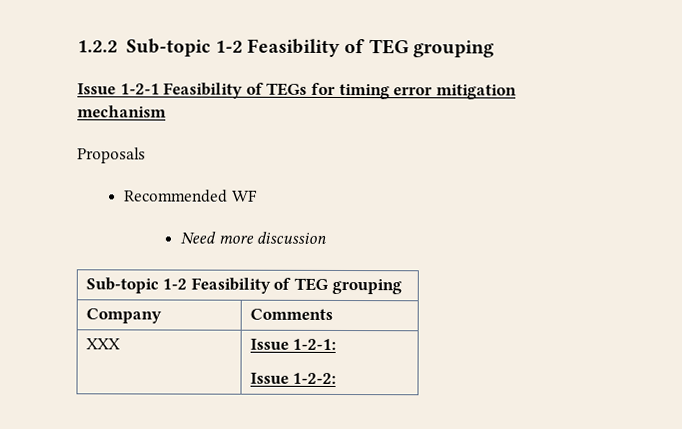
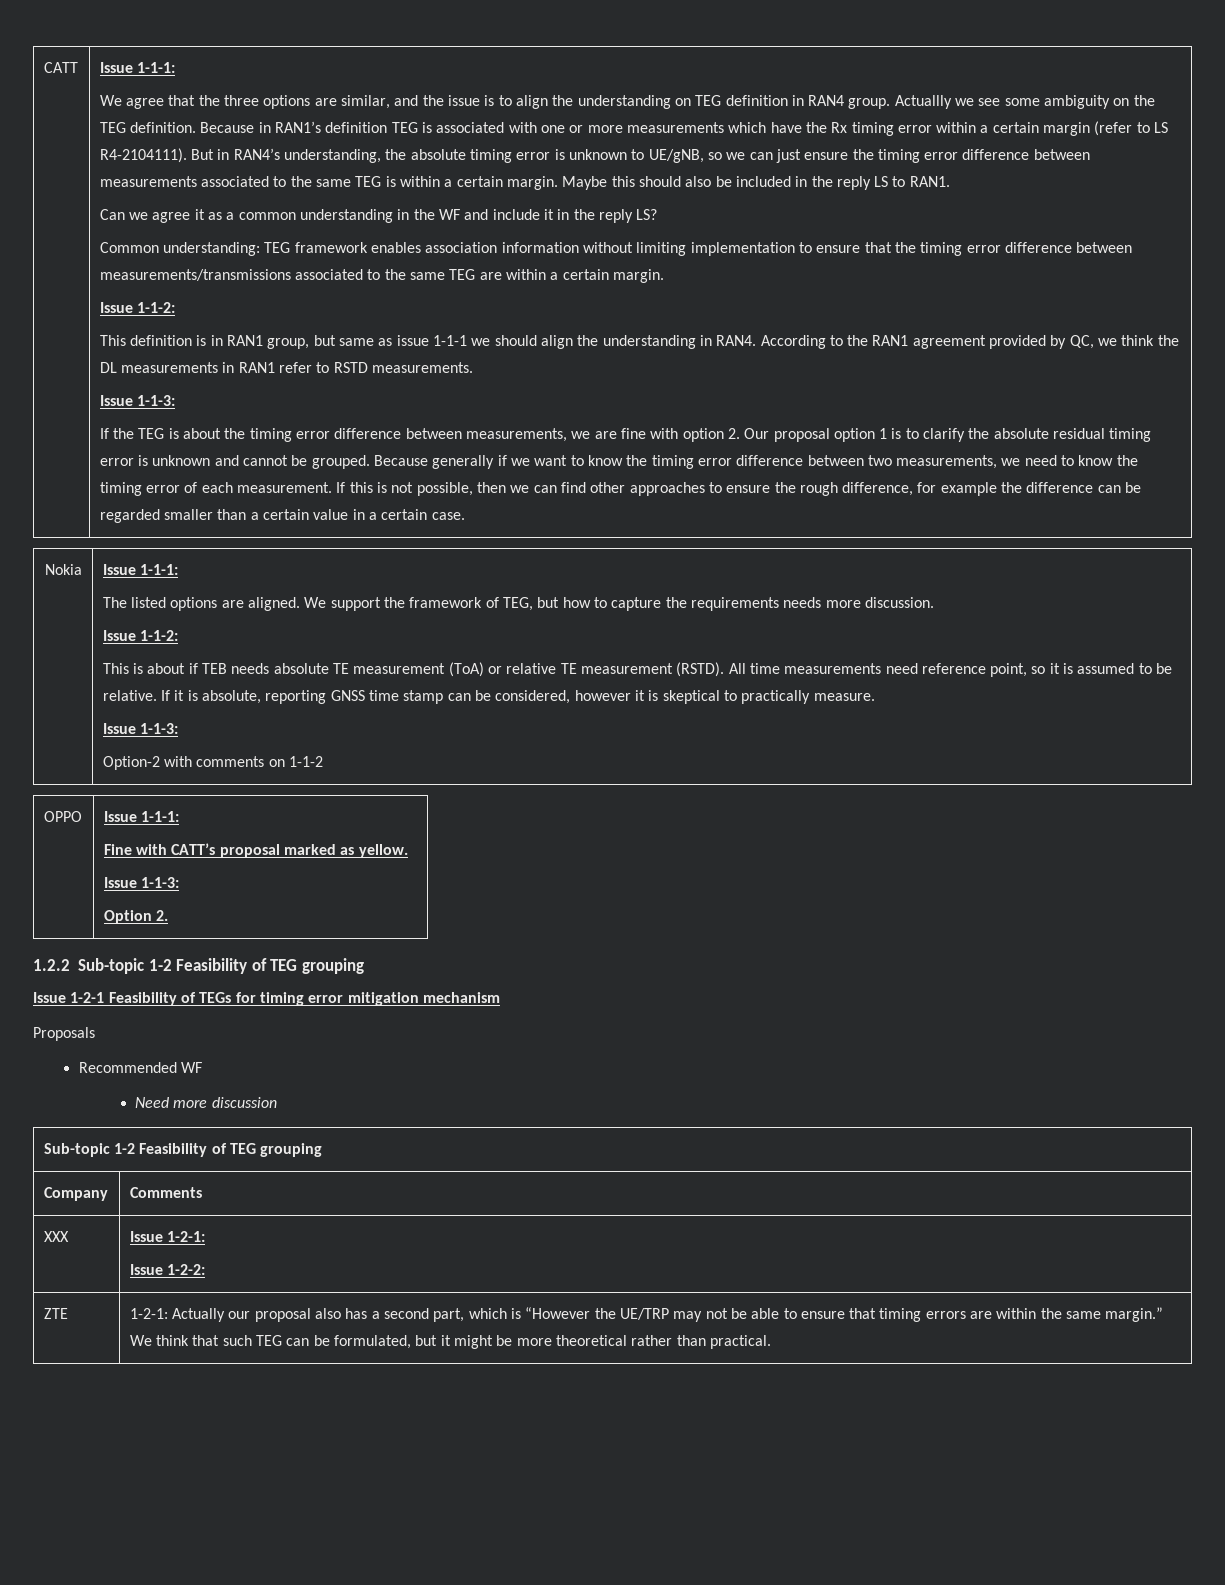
(77, 46) none -> [43,62,78,73] [99,62,176,73] [99,95,1155,109] [99,121,1169,136] [99,148,1090,163] [99,176,950,190] [99,209,658,223] [99,242,1133,256] [99,269,664,283] [99,302,176,313] [99,335,1179,349] [99,362,473,373] [99,395,176,406] [99,428,1152,442] [99,455,1138,469] [99,482,1142,496] [99,509,465,523] [45,564,83,575] [102,564,179,575] [102,597,934,611] [102,630,179,641] [102,662,1173,677] [102,690,875,704] [102,723,179,734] [102,756,324,770] [43,811,82,822] [103,811,180,822] [103,843,408,858] [103,877,180,888] [103,910,169,924] CATT | Issue 1-1-1: // We agree that the three options are similar, and the issue is to align the understanding on TEG definition in RAN4 group. Actuallly we see some ambiguity on the TEG definition. Because in RAN1’s definition TEG is associated with one or more measurements which have the Rx timing error within a certain margin (refer to LS R4-2104111). But in RAN4’s understanding, the absolute timing error is unknown to UE/gNB, so we can just ensure the timing error difference between measurements associated to the same TEG is within a certain margin. Maybe this should also be included in the reply LS to RAN1. // Can we agree it as a common understanding in the WF and include it in the reply LS? // Common understanding: TEG framework enables association information without limiting implementation to ensure that the timing error difference between measurements/transmissions associated to the same TEG are within a certain margin. // Issue 1-1-2: // This definition is in RAN1 group, but same as issue 1-1-1 we should align the understanding in RAN4. According to the RAN1 agreement provided by QC, we think the DL measurements in RAN1 refer to RSTD measurements. // Issue 1-1-3: // If the TEG is about the timing error difference between measurements, we are fine with option 2. Our proposal option 1 is to clarify the absolute residual timing error is unknown and cannot be grouped. Because generally if we want to know the timing error difference between two measurements, we need to know the timing error of each measurement. If this is not possible, then we can find other approaches to ensure the rough difference, for example the difference can be regarded smaller than a certain value in a certain case. // Nokia | Issue 1-1-1: // The listed options are aligned. We support the framework of TEG, but how to capture the requirements needs more discussion. // Issue 1-1-2: // This is about if TEB needs absolute TE measurement (ToA) or relative TE measurement (RSTD). All time measurements need reference point, so it is assumed to be relative. If it is absolute, reporting GNSS time stamp can be considered, however it is skeptical to practically measure. // Issue 1-1-3: // Option-2 with comments on 1-1-2 // OPPO | Issue 1-1-1: // Fine with CATT’s proposal marked as yellow. // Issue 1-1-3: // Option 2. //
(337, 378) none -> [43,1308,68,1319] [129,1307,1164,1322] [129,1335,771,1349] // ZTE | 1-2-1: Actually our proposal also has a second part, which is “However the UE/TRP may not be able to ensure that timing errors are within the same margin.” We think that such TEG can be formulated, but it might be more theoretical rather than practical.

